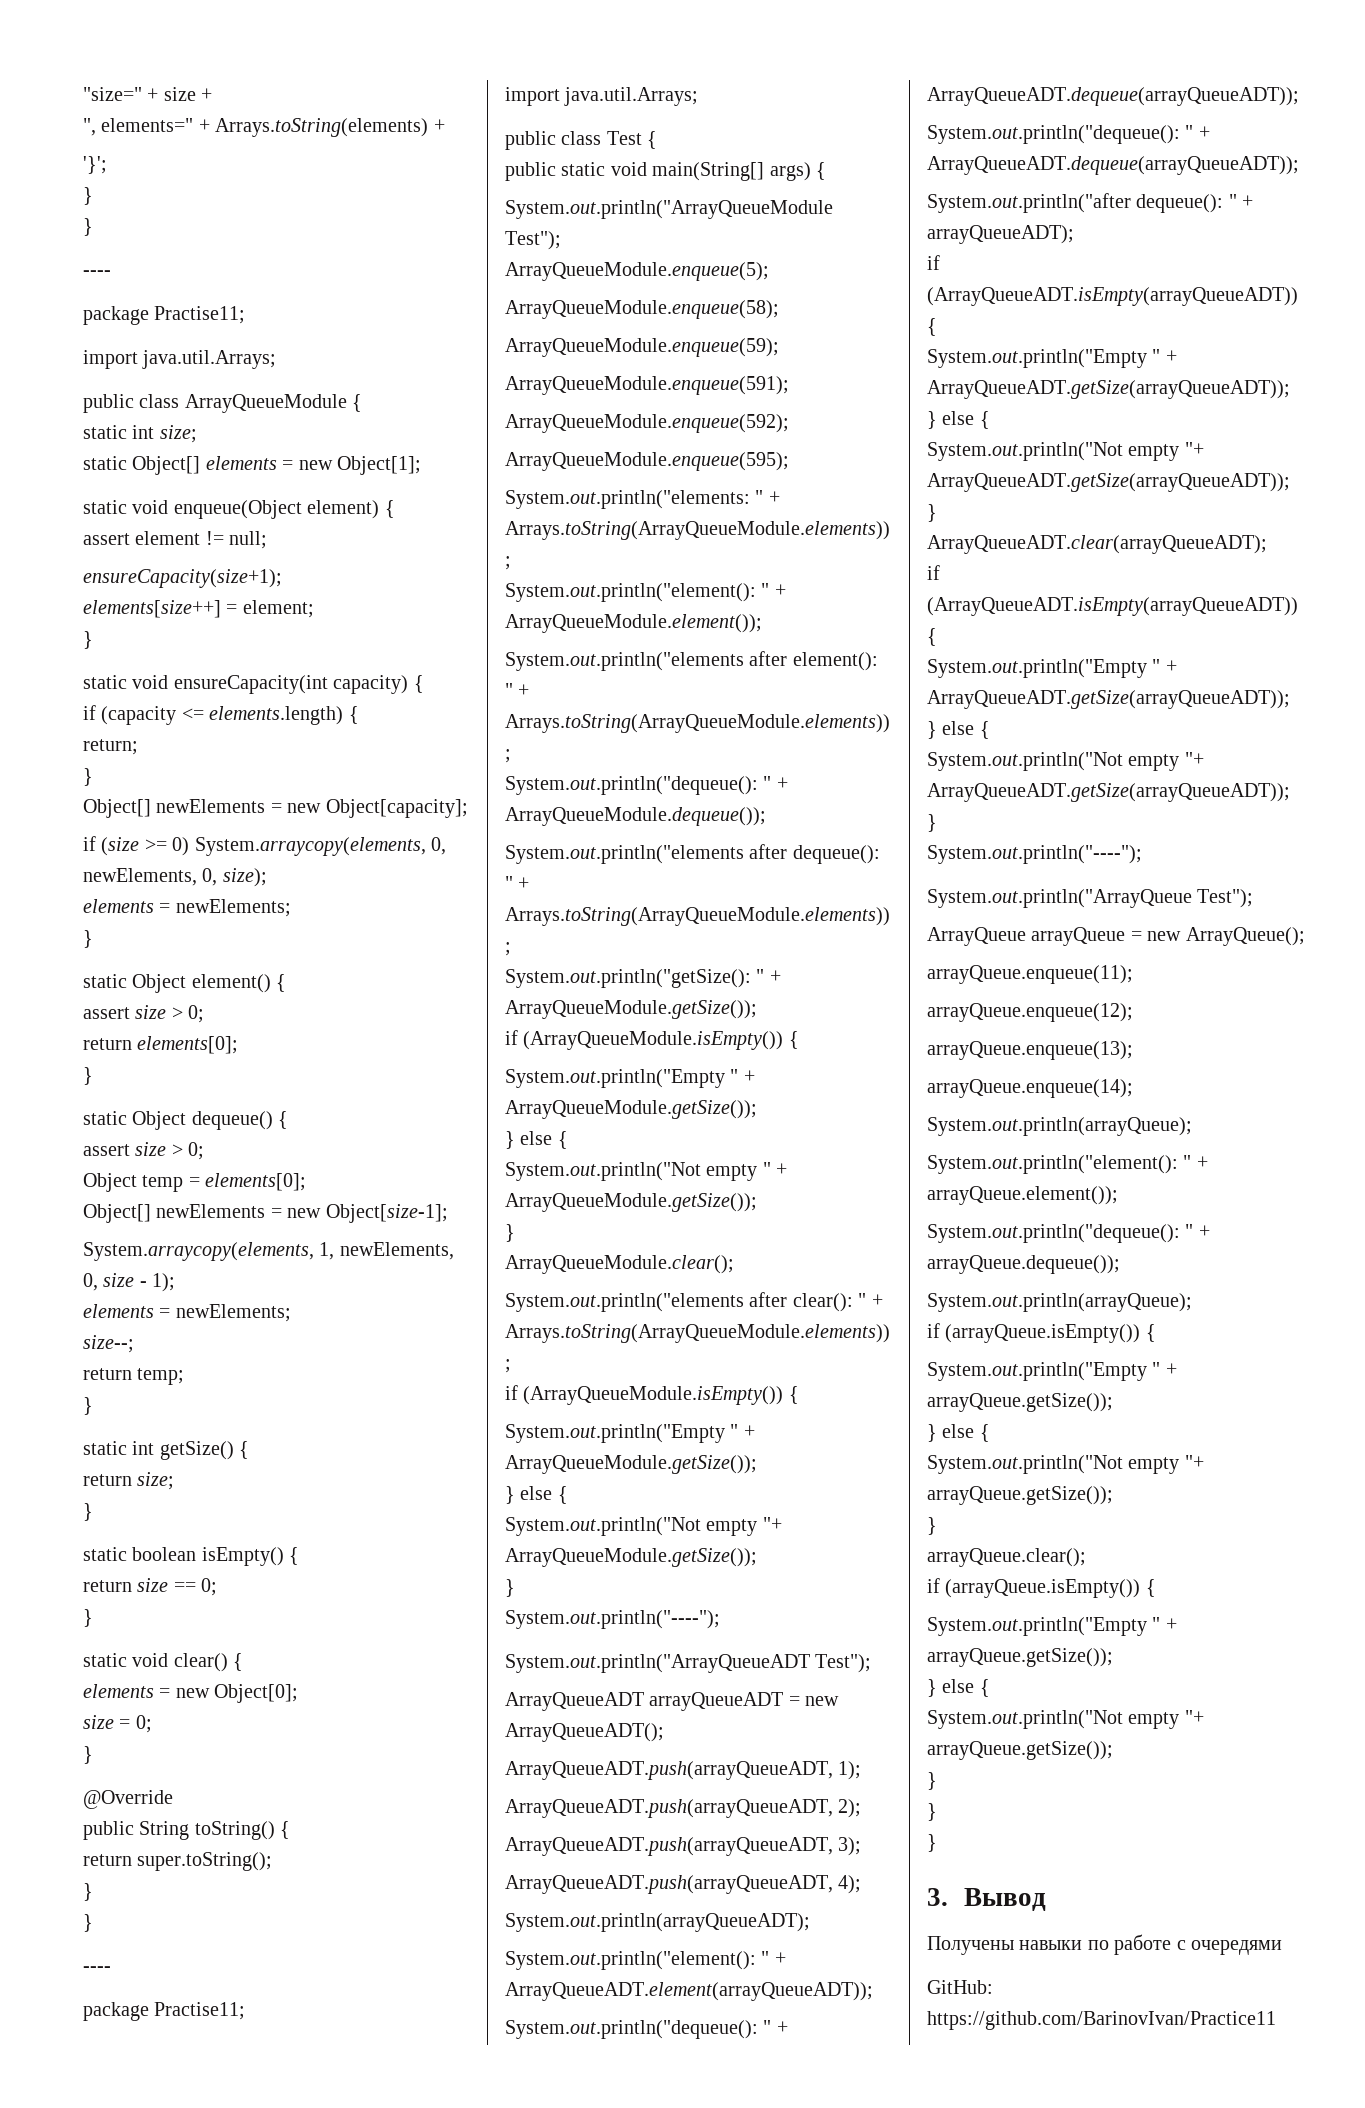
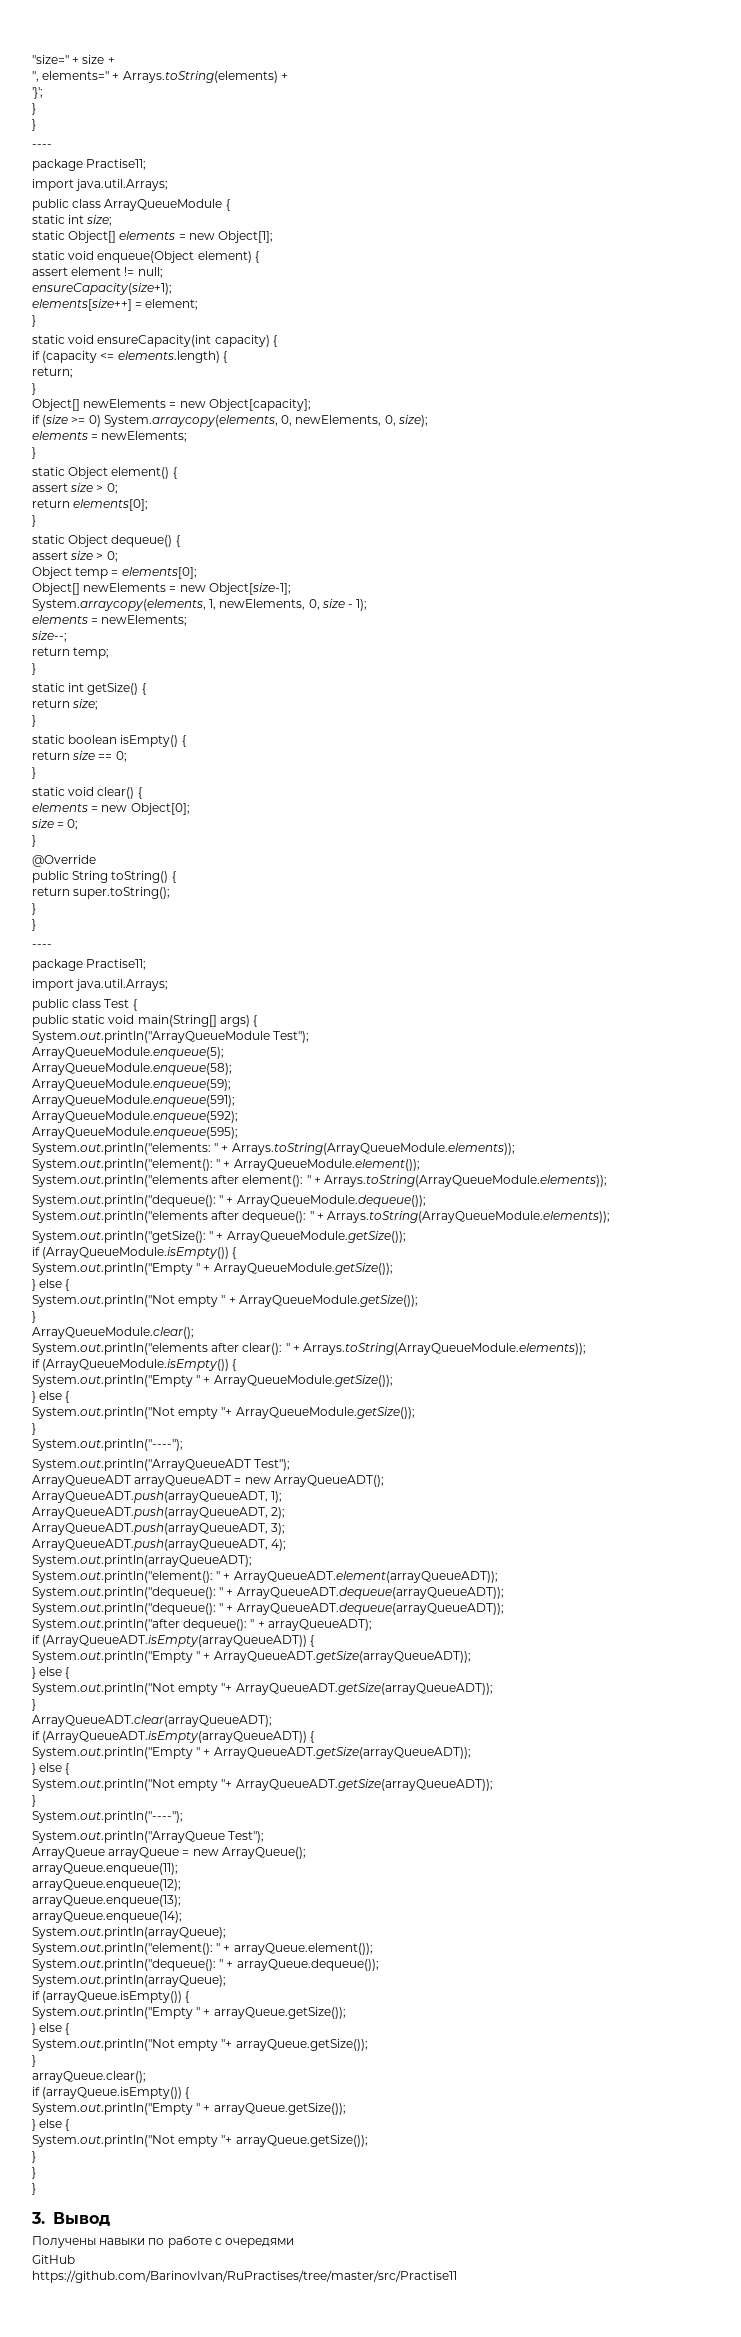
[927,1980,993,1994] [927,2011,1276,2030] GitHub: https://github.com/BarinovIvan/Practice11 -> [32,2255,75,2264] [32,2270,457,2283] GitHub // https://github.com/BarinovIvan/RuPractises/tree/master/src/Practise11

